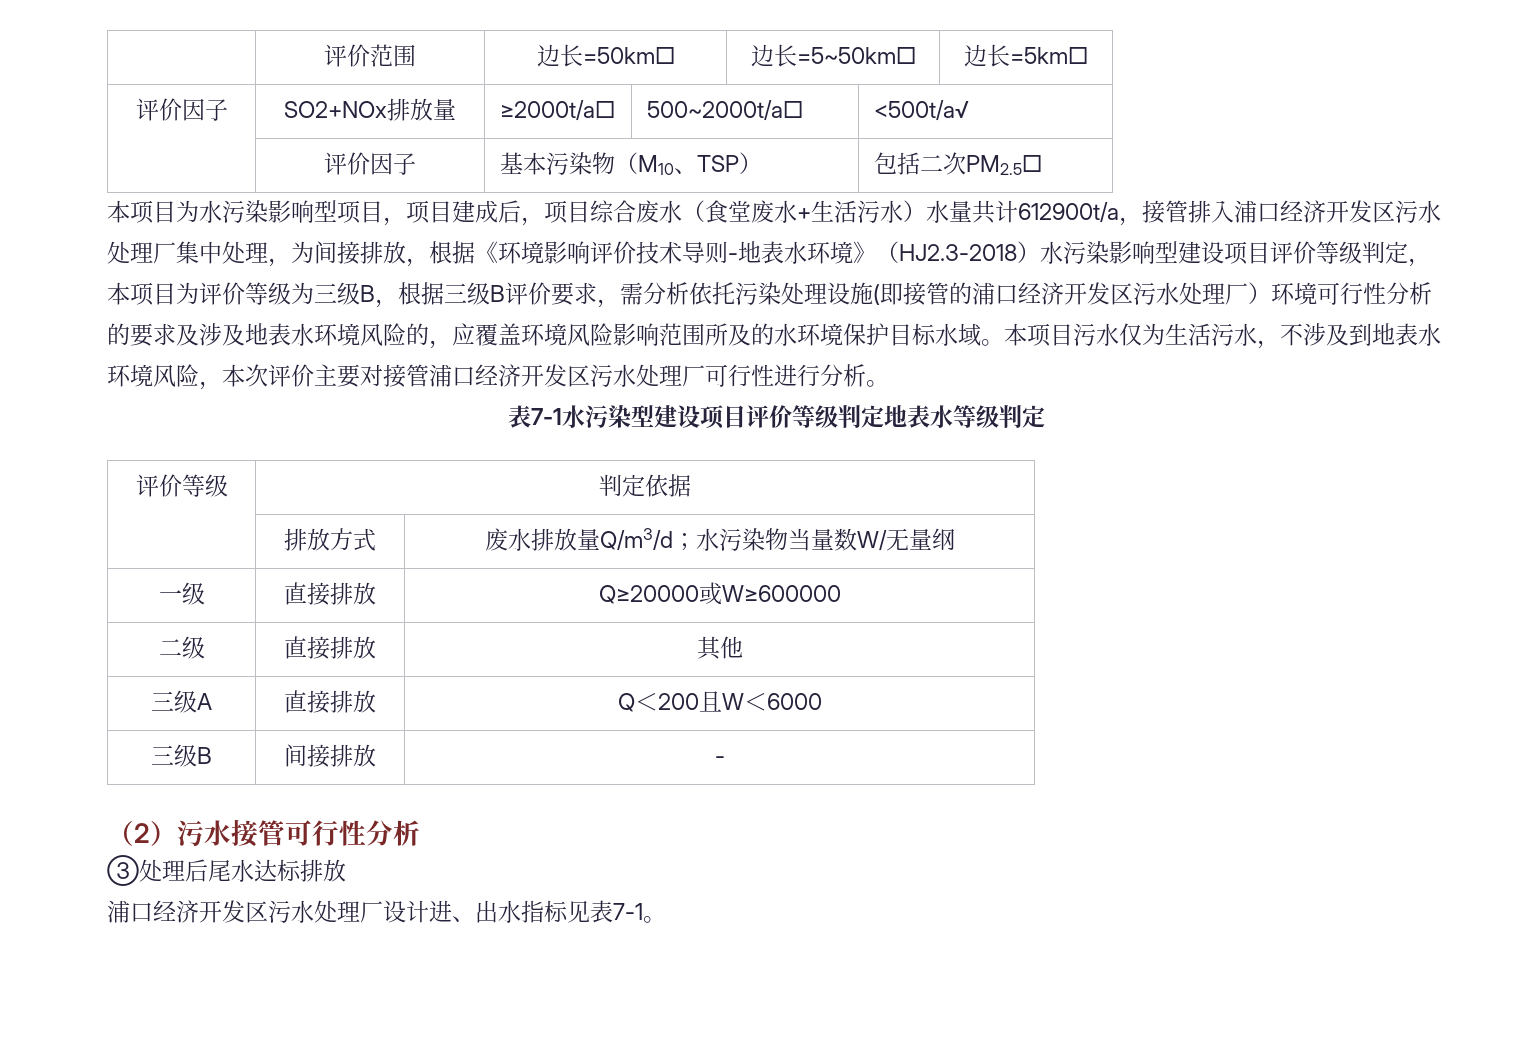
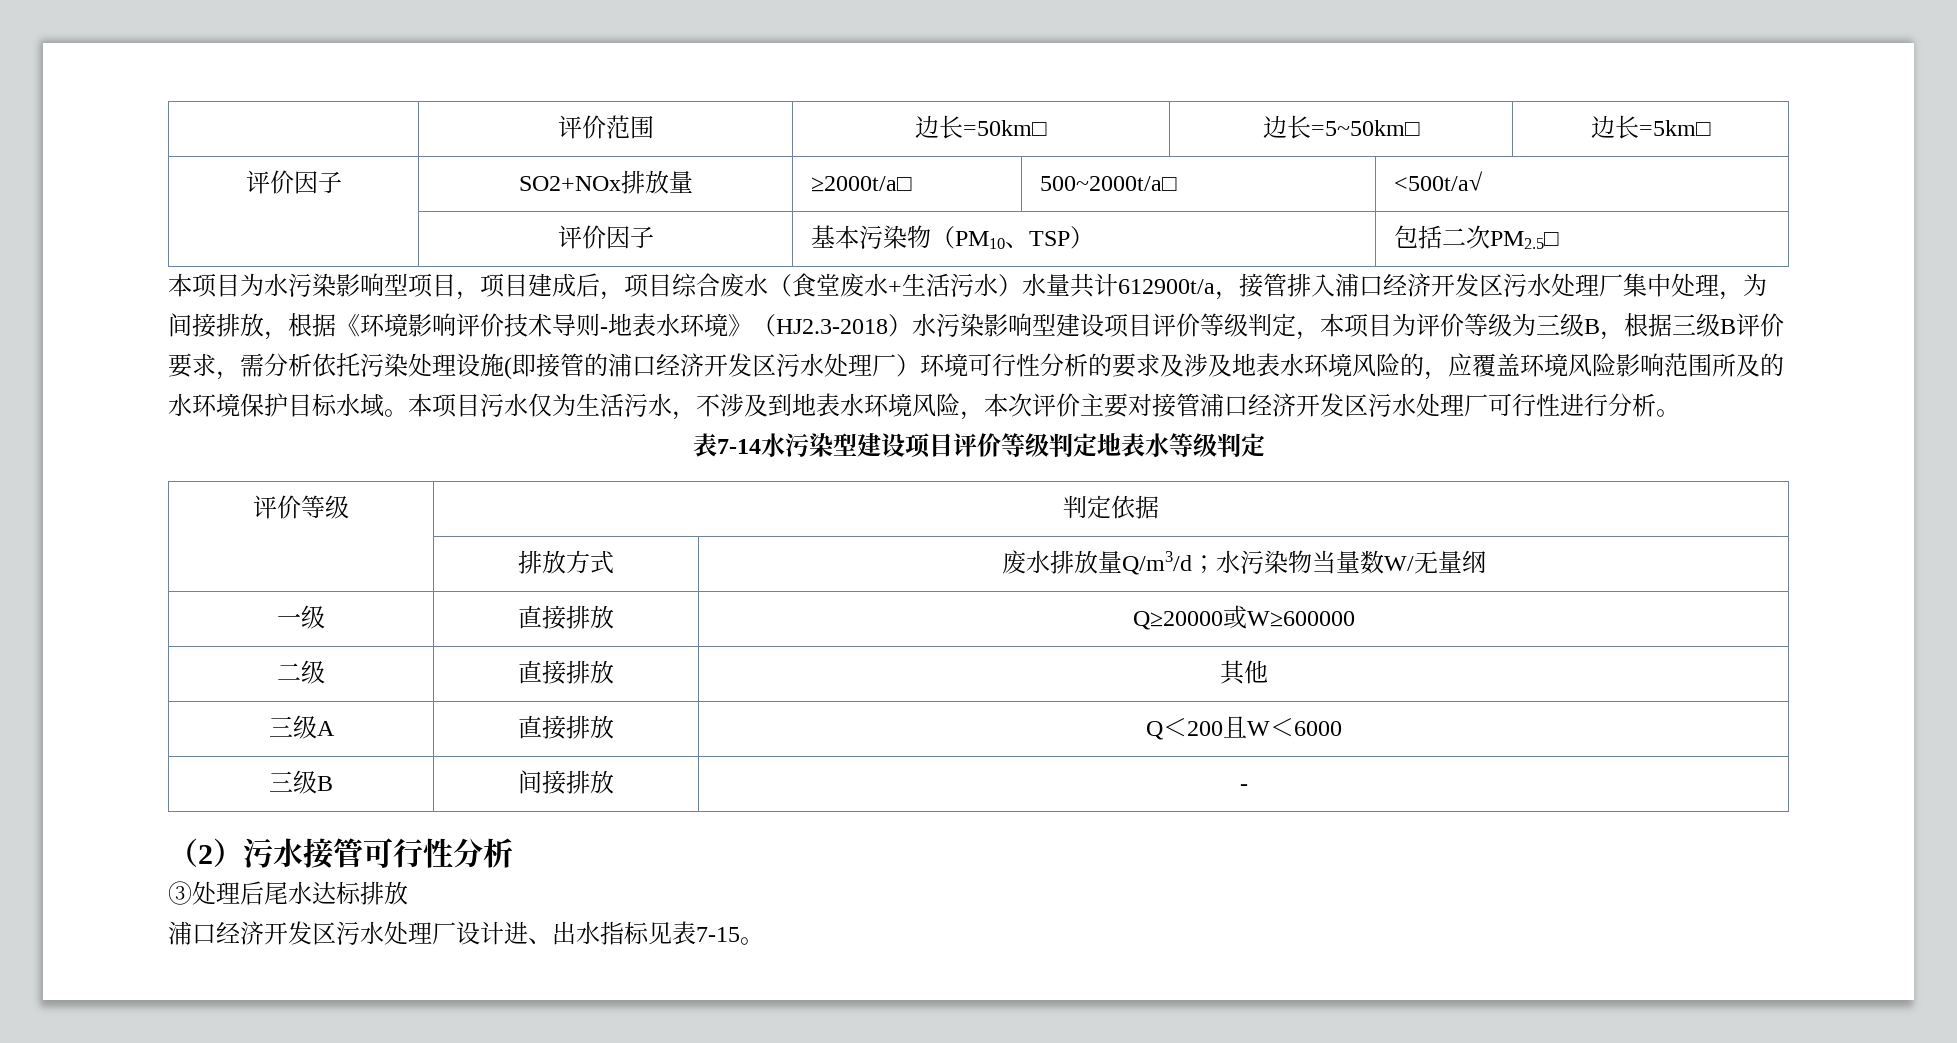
[637,155,674,175] M10 -> [954,231,1005,249] PM10
[530,408,562,425] 7-1 -> [716,439,761,454] 7-14
[613,903,643,920] 7-1 -> [696,927,740,942] 7-15

